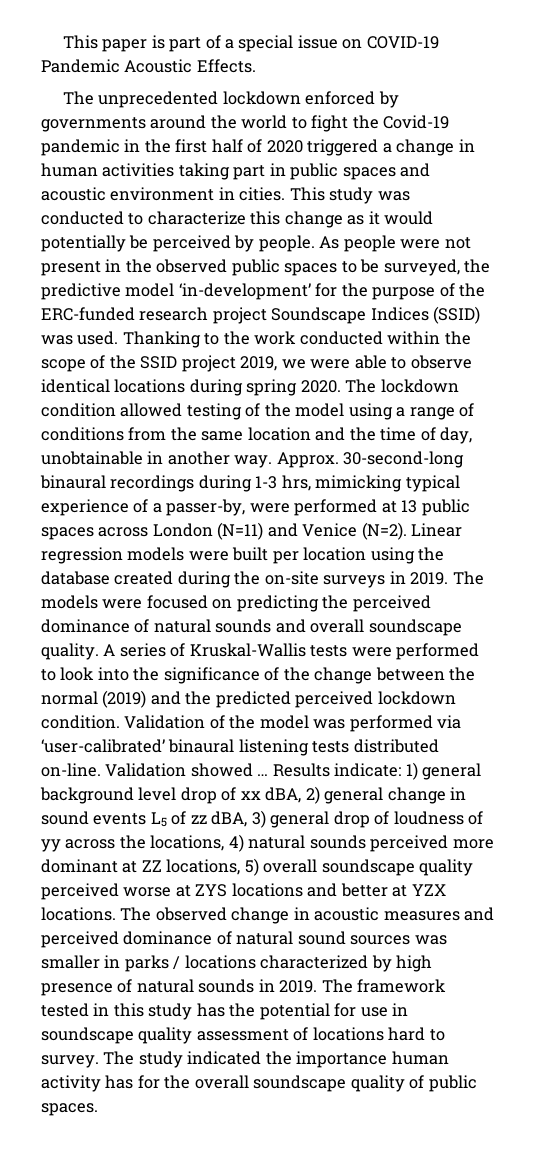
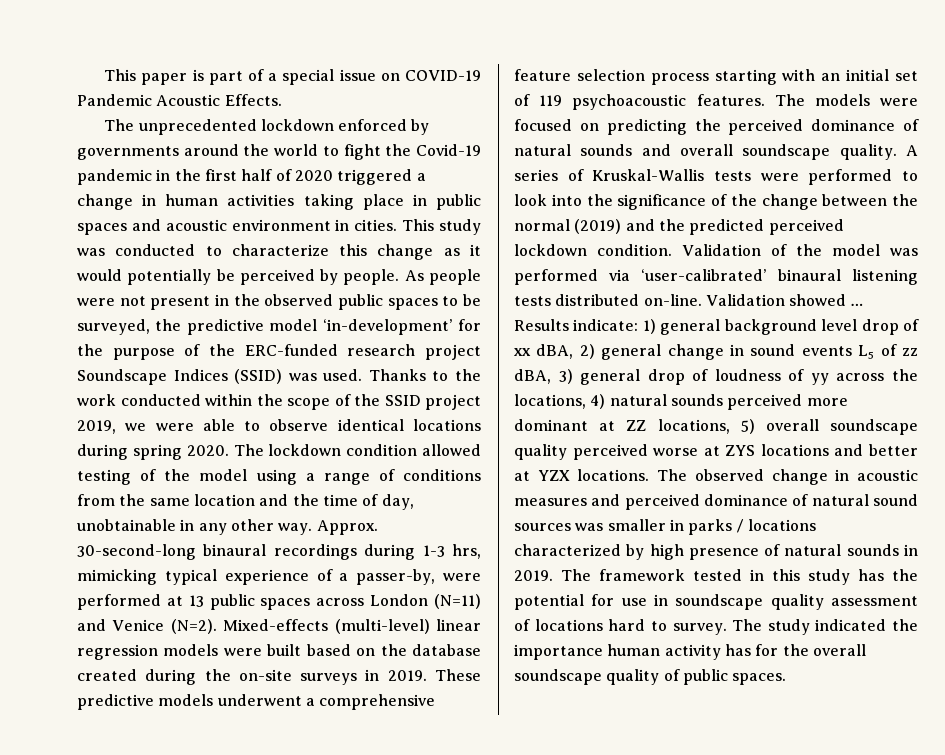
[233,165,266,180] part -> [362,194,404,210] place
[122,331,201,348] Thanking -> [368,369,426,381] Thanks
[167,451,230,465] another -> [198,519,274,535] any other
[411,523,463,537] Linear -> [223,619,482,634] Mixed-effects (multi-level) linear
[272,547,415,564] per location using -> [306,644,376,656] based on
(449, 578) none -> [434,669,481,681] [77,694,436,710] [514,69,918,85] [514,94,765,110] These predictive models underwent a comprehensive feature selection process starting with an initial set of 119 psychoacoustic features.

